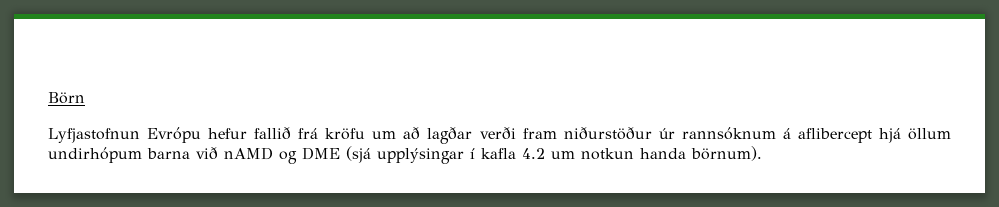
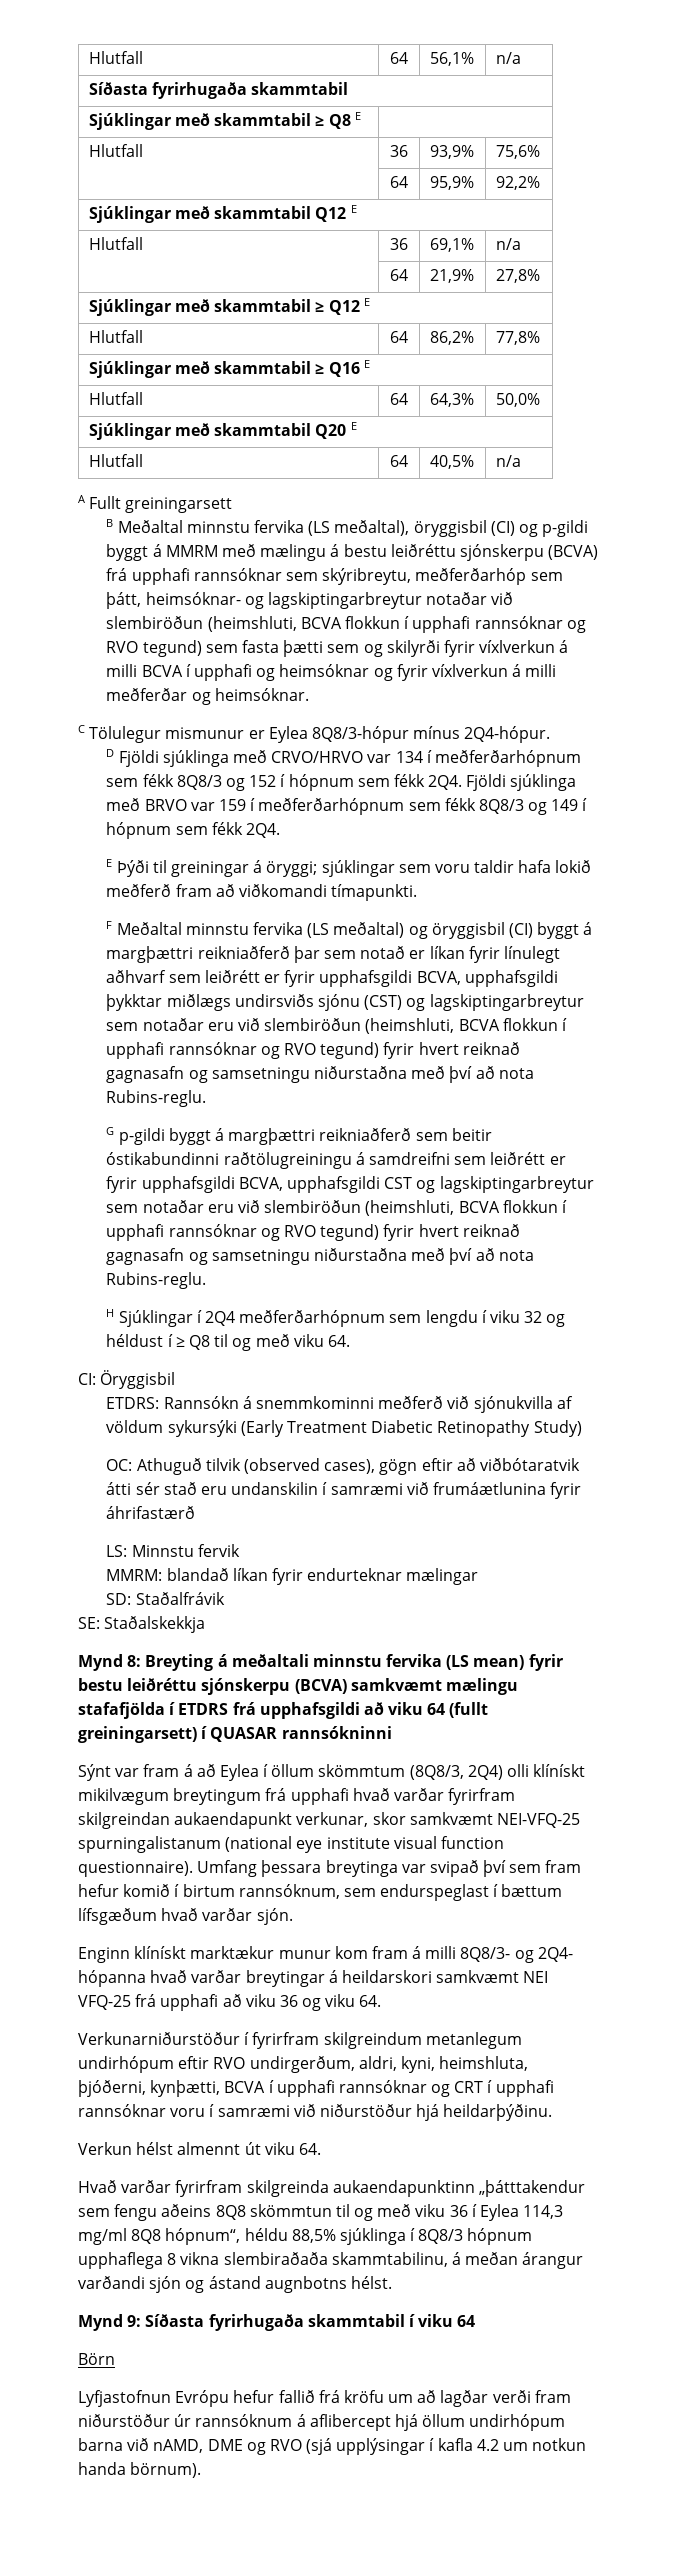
(48, 98) none -> [88,51,143,64] [390,52,408,64] [429,52,474,66] [495,52,521,64] [88,82,349,99] [88,112,361,130] [88,144,143,157] [390,145,408,157] [429,145,474,159] [495,145,540,159] [390,176,408,188] [429,176,474,190] [495,176,540,190] [88,205,357,223] [88,237,143,250] [390,238,408,250] [429,238,474,252] [495,238,521,250] [390,269,408,281] [429,269,474,283] [495,269,540,283] [88,298,370,316] [88,330,143,343] [390,331,408,343] [429,331,474,345] [495,331,540,345] [88,360,370,378] [88,392,143,405] [390,393,408,405] [429,393,474,407] [495,393,540,407] [88,422,357,440] [88,454,143,467] [390,455,408,467] [429,455,474,469] [495,455,521,467] [78,495,233,513] [106,519,589,537] [106,544,599,561] [106,568,563,585] [106,592,514,609] [106,616,586,633] [106,640,569,657] [106,664,557,681] [106,688,309,705] [78,725,551,743] [106,749,581,767] [106,774,577,791] [106,798,588,815] [106,822,280,839] [106,859,592,877] [106,884,418,901] [106,921,593,939] [106,946,560,963] [106,970,558,987] [106,994,584,1011] [106,1018,567,1034] [106,1042,520,1059] [106,1066,534,1083] [106,1090,207,1107] [106,1127,492,1145] [106,1152,566,1169] [106,1176,594,1193] [106,1200,567,1216] [106,1224,520,1241] [106,1248,534,1265] [106,1272,207,1289] [106,1309,566,1327] [106,1334,350,1351] [78,1370,176,1389] [106,1396,573,1413] [106,1420,582,1437] [106,1458,580,1475] [106,1482,582,1499] [106,1506,196,1519] [106,1544,240,1557] [106,1568,479,1585] [106,1592,225,1605] [78,1616,206,1633] [78,1654,563,1671] [78,1678,518,1695] [78,1702,489,1719] [78,1726,392,1743] [78,1764,586,1781] [78,1788,516,1805] [78,1812,580,1829] [78,1836,504,1853] [78,1860,582,1877] [78,1884,563,1901] [78,1908,293,1925] [78,1946,573,1963] [78,1970,549,1987] [78,1994,382,2011] [78,2032,522,2049] [78,2056,529,2073] [78,2080,554,2097] [78,2104,553,2121] [78,2142,321,2155] [78,2180,585,2197] [78,2204,564,2221] [78,2228,533,2245] [78,2252,584,2269] [78,2276,392,2293] [78,2314,476,2331] Hlutfall | 64 | 56,1% | n/a // Síðasta fyrirhugaða skammtabil // Sjúklingar með skammtabil ≥ Q8 E | // Hlutfall | 36 | 93,9% | 75,6% // | 64 | 95,9% | 92,2% // Sjúklingar með skammtabil Q12 E // Hlutfall | 36 | 69,1% | n/a // | 64 | 21,9% | 27,8% // Sjúklingar með skammtabil ≥ Q12 E // Hlutfall | 64 | 86,2% | 77,8% // Sjúklingar með skammtabil ≥ Q16 E // Hlutfall | 64 | 64,3% | 50,0% // Sjúklingar með skammtabil Q20 E // Hlutfall | 64 | 40,5% | n/a // A Fullt greiningarsett // B Meðaltal minnstu fervika (LS meðaltal), öryggisbil (CI) og p-gildi byggt á MMRM með mælingu á bestu leiðréttu sjónskerpu (BCVA) frá upphafi rannsóknar sem skýribreytu, meðferðarhóp sem þátt, heimsóknar- og lagskiptingarbreytur notaðar við slembiröðun (heimshluti, BCVA flokkun í upphafi rannsóknar og RVO tegund) sem fasta þætti sem og skilyrði fyrir víxlverkun á milli BCVA í upphafi og heimsóknar og fyrir víxlverkun á milli meðferðar og heimsóknar. // C Tölulegur mismunur er Eylea 8Q8/3-hópur mínus 2Q4-hópur. // D Fjöldi sjúklinga með CRVO/HRVO var 134 í meðferðarhópnum sem fékk 8Q8/3 og 152 í hópnum sem fékk 2Q4. Fjöldi sjúklinga með BRVO var 159 í meðferðarhópnum sem fékk 8Q8/3 og 149 í hópnum sem fékk 2Q4. // E Þýði til greiningar á öryggi; sjúklingar sem voru taldir hafa lokið meðferð fram að viðkomandi tímapunkti. // F Meðaltal minnstu fervika (LS meðaltal) og öryggisbil (CI) byggt á margþættri reikniaðferð þar sem notað er líkan fyrir línulegt aðhvarf sem leiðrétt er fyrir upphafsgildi BCVA, upphafsgildi þykktar miðlægs undirsviðs sjónu (CST) og lagskiptingarbreytur sem notaðar eru við slembiröðun (heimshluti, BCVA flokkun í upphafi rannsóknar og RVO tegund) fyrir hvert reiknað gagnasafn og samsetningu niðurstaðna með því að nota Rubins-reglu. // G p-gildi byggt á margþættri reikniaðferð sem beitir óstikabundinni raðtölugreiningu á samdreifni sem leiðrétt er fyrir upphafsgildi BCVA, upphafsgildi CST og lagskiptingarbreytur sem notaðar eru við slembiröðun (heimshluti, BCVA flokkun í upphafi rannsóknar og RVO tegund) fyrir hvert reiknað gagnasafn og samsetningu niðurstaðna með því að nota Rubins-reglu. // H Sjúklingar í 2Q4 meðferðarhópnum sem lengdu í viku 32 og héldust í ≥ Q8 til og með viku 64. // CI: Öryggisbil // ETDRS: Rannsókn á snemmkominni meðferð við sjónukvilla af völdum sykursýki (Early Treatment Diabetic Retinopathy Study) // OC: Athuguð tilvik (observed cases), gögn eftir að viðbótaratvik átti sér stað eru undanskilin í samræmi við frumáætlunina fyrir áhrifastærð // LS: Minnstu fervik // MMRM: blandað líkan fyrir endurteknar mælingar // SD: Staðalfrávik // SE: Staðalskekkja // Mynd 8: Breyting á meðaltali minnstu fervika (LS mean) fyrir bestu leiðréttu sjónskerpu (BCVA) samkvæmt mælingu stafafjölda í ETDRS frá upphafsgildi að viku 64 (fullt greiningarsett) í QUASAR rannsókninni // Sýnt var fram á að Eylea í öllum skömmtum (8Q8/3, 2Q4) olli klínískt mikilvægum breytingum frá upphafi hvað varðar fyrirfram skilgreindan aukaendapunkt verkunar, skor samkvæmt NEI-VFQ-25 spurningalistanum (national eye institute visual function questionnaire). Umfang þessara breytinga var svipað því sem fram hefur komið í birtum rannsóknum, sem endurspeglast í bættum lífsgæðum hvað varðar sjón. // Enginn klínískt marktækur munur kom fram á milli 8Q8/3- og 2Q4- hópanna hvað varðar breytingar á heildarskori samkvæmt NEI VFQ-25 frá upphafi að viku 36 og viku 64. // Verkunarniðurstöður í fyrirfram skilgreindum metanlegum undirhópum eftir RVO undirgerðum, aldri, kyni, heimshluta, þjóðerni, kynþætti, BCVA í upphafi rannsóknar og CRT í upphafi rannsóknar voru í samræmi við niðurstöður hjá heildarþýðinu. // Verkun hélst almennt út viku 64. // Hvað varðar fyrirfram skilgreinda aukaendapunktinn „þátttakendur sem fengu aðeins 8Q8 skömmtun til og með viku 36 í Eylea 114,3 mg/ml 8Q8 hópnum“, héldu 88,5% sjúklinga í 8Q8/3 hópnum upphaflega 8 vikna slembiraðaða skammtabilinu, á meðan árangur varðandi sjón og ástand augnbotns hélst. // Mynd 9: Síðasta fyrirhugaða skammtabil í viku 64 //
[224,147,340,164] nAMD og DME -> [153,2439,302,2455] nAMD, DME og RVO

